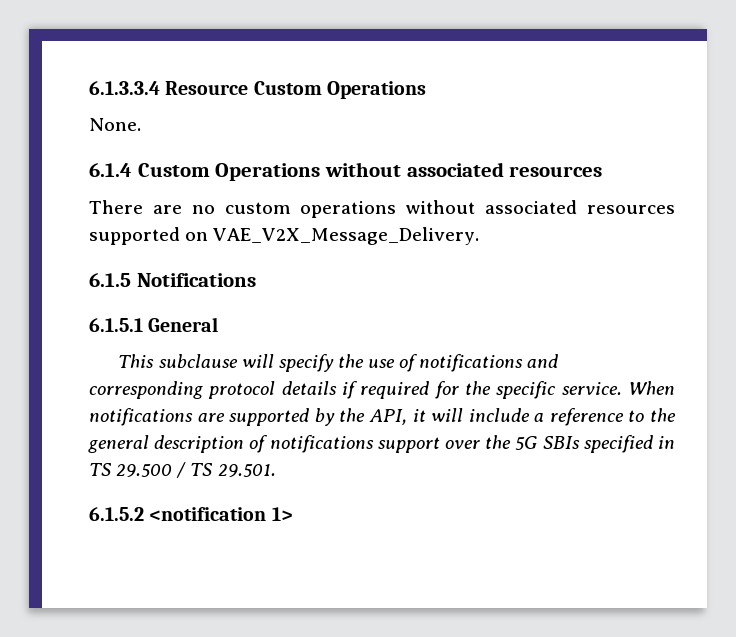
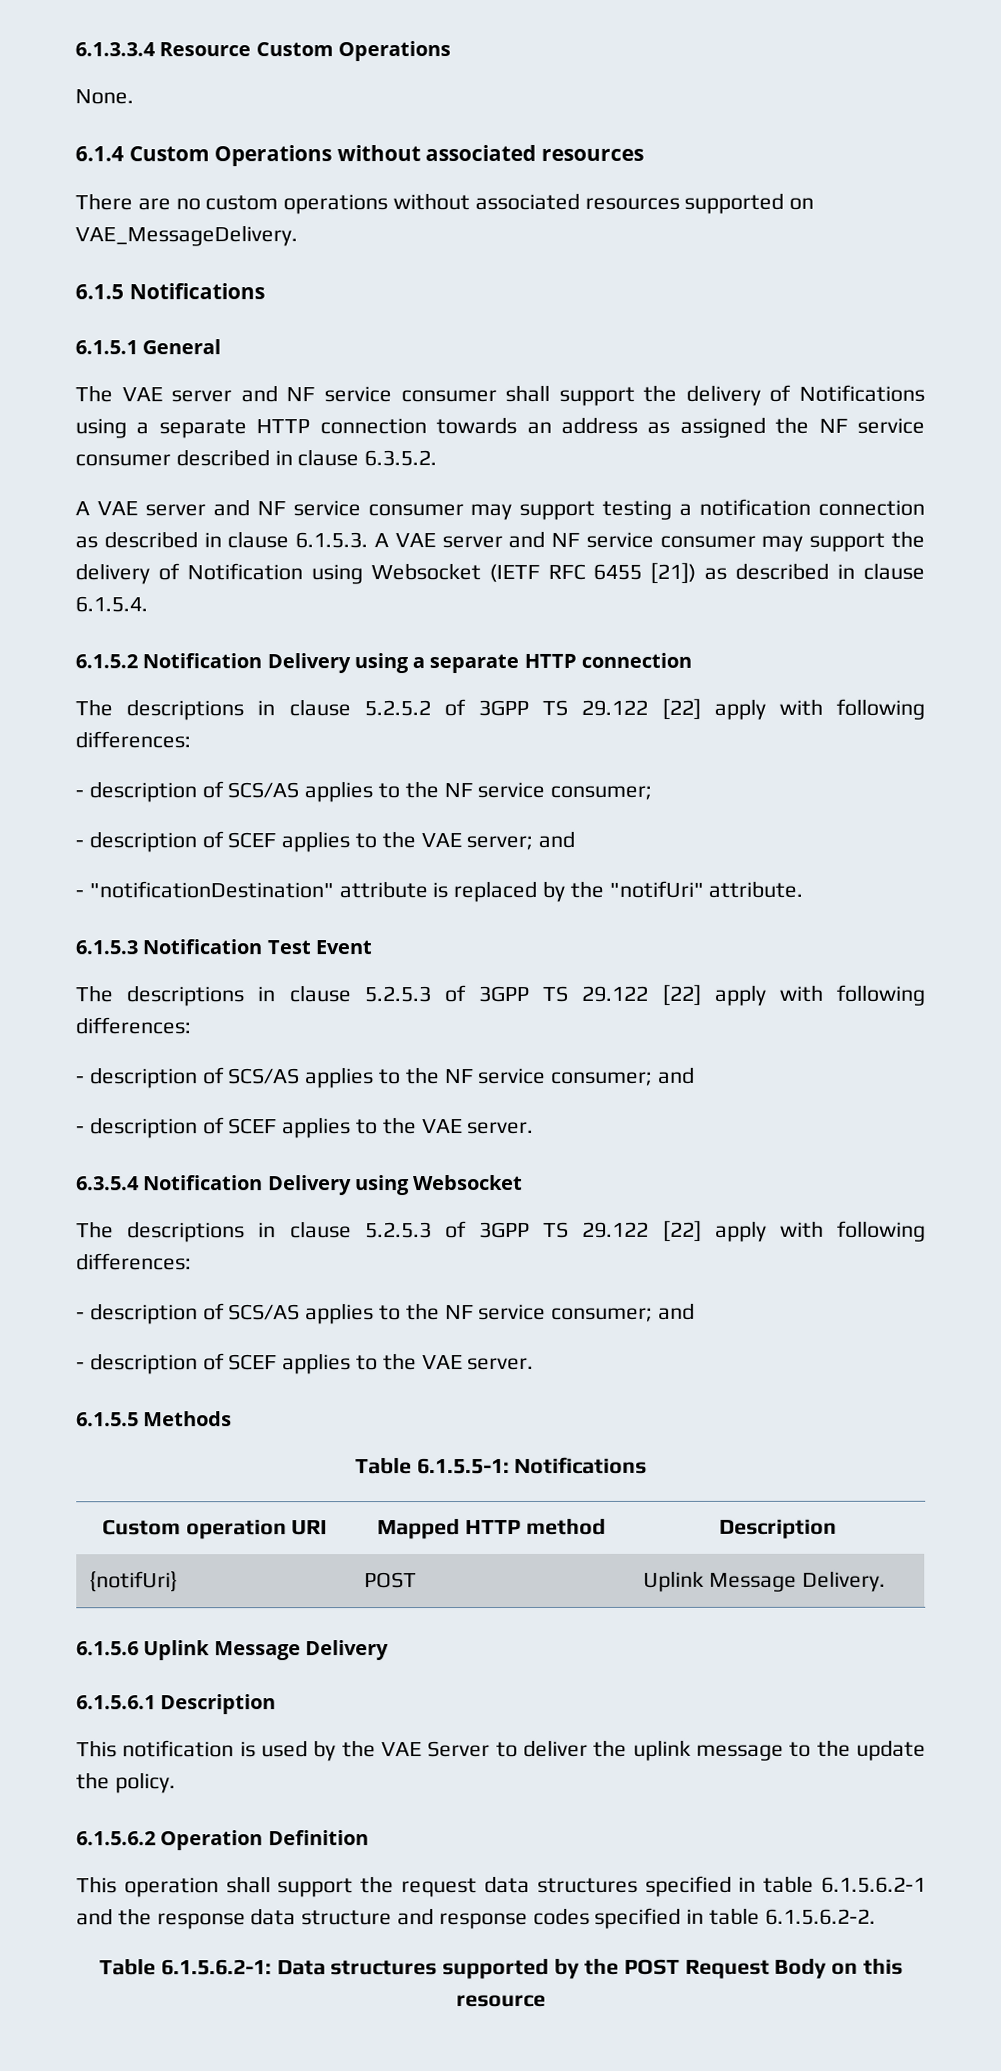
[213,227,480,245] VAE_V2X_Message_Delivery. -> [75,225,298,247] VAE_MessageDelivery.
[118,354,559,372] [89,381,675,399] [89,408,676,426] [88,435,675,453] [89,462,276,478] [89,507,293,521] This subclause will specify the use of notifications and corresponding protocol details if required for the specific service. When notifications are supported by the API, it will include a reference to the general description of notifications support over the 5G SBIs specified in TS 29.500 / TS 29.501. // 6.1.5.2 <notification 1> -> [75,384,925,406] [75,416,925,439] [75,449,438,467] [75,498,925,521] [75,530,926,552] [75,562,925,585] [75,596,148,613] [75,652,692,674] [75,698,925,721] [75,731,191,749] [75,781,653,803] [75,830,576,853] [75,880,804,903] [75,939,372,955] [75,984,925,1007] [75,1017,191,1035] [76,1066,696,1089] [76,1117,535,1139] [76,1174,524,1196] [76,1220,926,1243] [76,1253,192,1271] [76,1302,696,1325] [76,1353,535,1375] [76,1411,233,1427] [354,1456,648,1475] [101,1519,328,1540] [377,1517,606,1540] [719,1518,837,1539] [89,1571,179,1593] [364,1572,418,1589] [643,1570,886,1592] [76,1640,389,1661] [76,1694,277,1715] [76,1739,927,1762] [76,1772,176,1794] [76,1830,369,1851] [76,1875,927,1898] [76,1907,876,1930] [99,1957,903,1980] [456,1994,546,2008] The VAE server and NF service consumer shall support the delivery of Notifications using a separate HTTP connection towards an address as assigned the NF service consumer described in clause 6.3.5.2. // A VAE server and NF service consumer may support testing a notification connection as described in clause 6.1.5.3. A VAE server and NF service consumer may support the delivery of Notification using Websocket (IETF RFC 6455 [21]) as described in clause 6.1.5.4. // 6.1.5.2 Notification Delivery using a separate HTTP connection // The descriptions in clause 5.2.5.2 of 3GPP TS 29.122 [22] apply with following differences: // - description of SCS/AS applies to the NF service consumer; // - description of SCEF applies to the VAE server; and // - "notificationDestination" attribute is replaced by the "notifUri" attribute. // 6.1.5.3 Notification Test Event // The descriptions in clause 5.2.5.3 of 3GPP TS 29.122 [22] apply with following differences: // - description of SCS/AS applies to the NF service consumer; and // - description of SCEF applies to the VAE server. // 6.3.5.4 Notification Delivery using Websocket // The descriptions in clause 5.2.5.3 of 3GPP TS 29.122 [22] apply with following differences: // - description of SCS/AS applies to the NF service consumer; and // - description of SCEF applies to the VAE server. // 6.1.5.5 Methods // Table 6.1.5.5-1: Notifications // Custom operation URI | Mapped HTTP method | Description // {notifUri} | POST | Uplink Message Delivery. // 6.1.5.6 Uplink Message Delivery // 6.1.5.6.1 Description // This notification is used by the VAE Server to deliver the uplink message to the update the policy. // 6.1.5.6.2 Operation Definition // This operation shall support the request data structures specified in table 6.1.5.6.2-1 and the response data structure and response codes specified in table 6.1.5.6.2-2. // Table 6.1.5.6.2-1: Data structures supported by the POST Request Body on this resource

